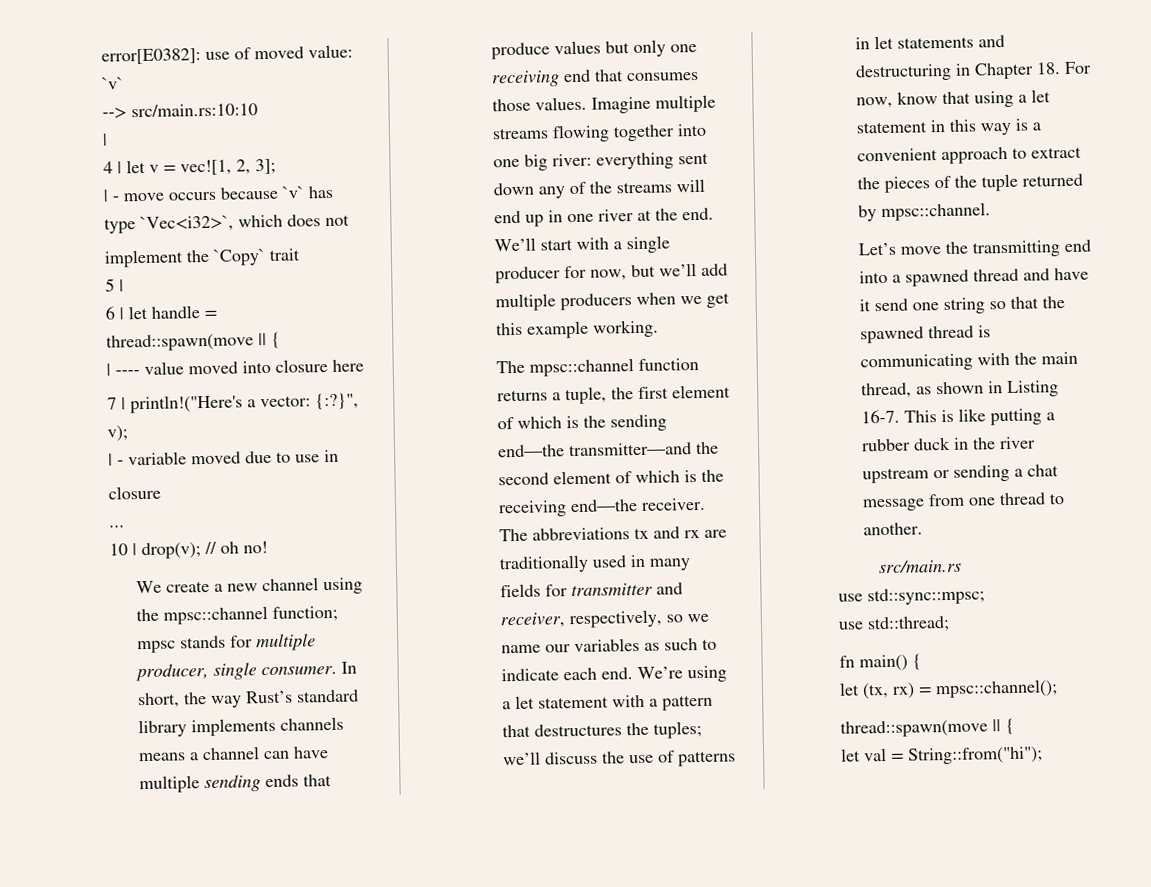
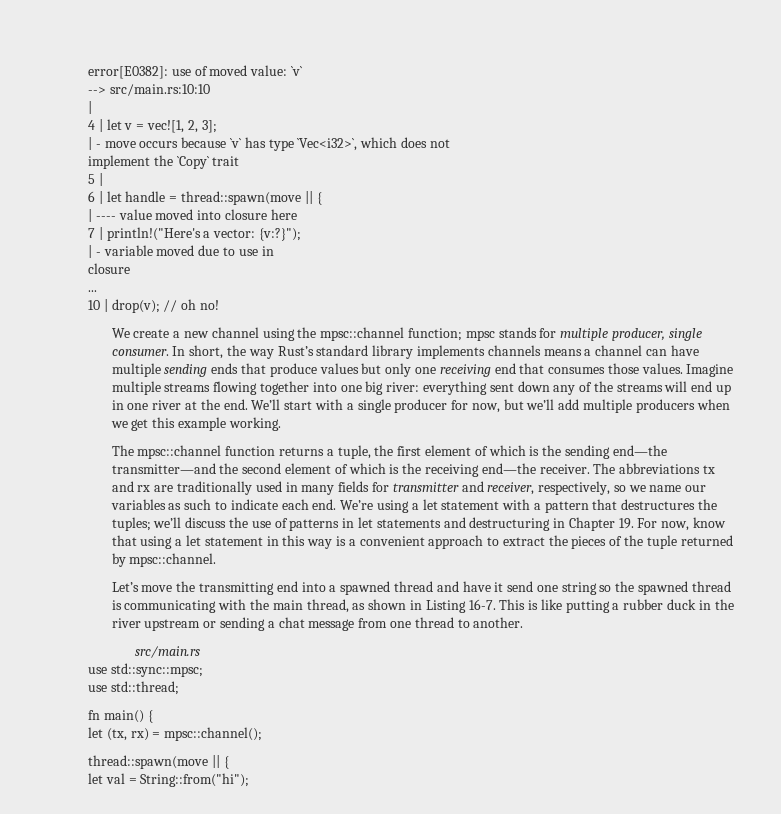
[314,392,359,411] [106,425,128,442] {:?}", v); -> [259,228,302,241] {v:?}");
[1036,62,1062,75] 18. -> [618,518,634,529] 19.
[1010,296,1040,309] that -> (612, 588) none

